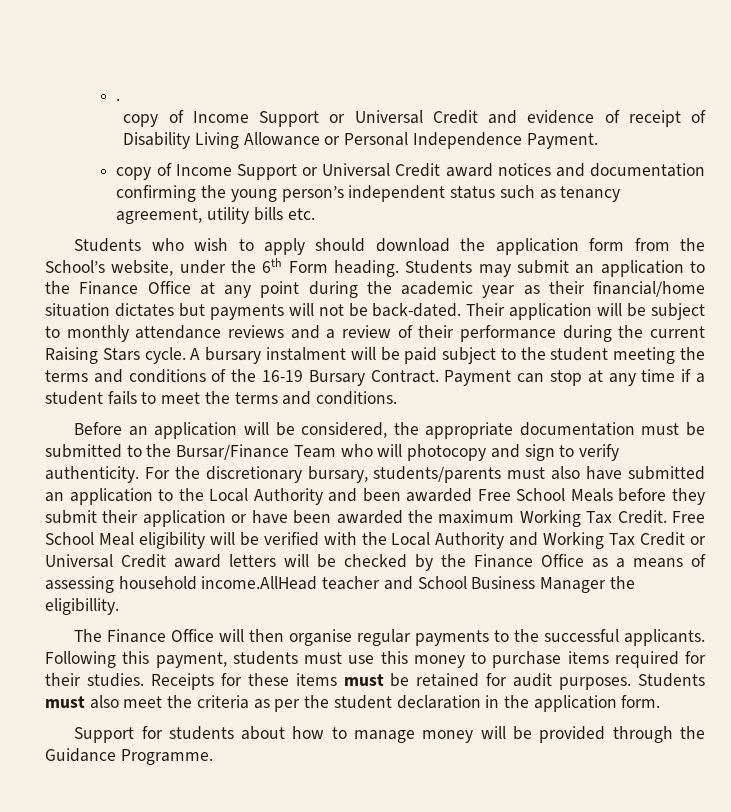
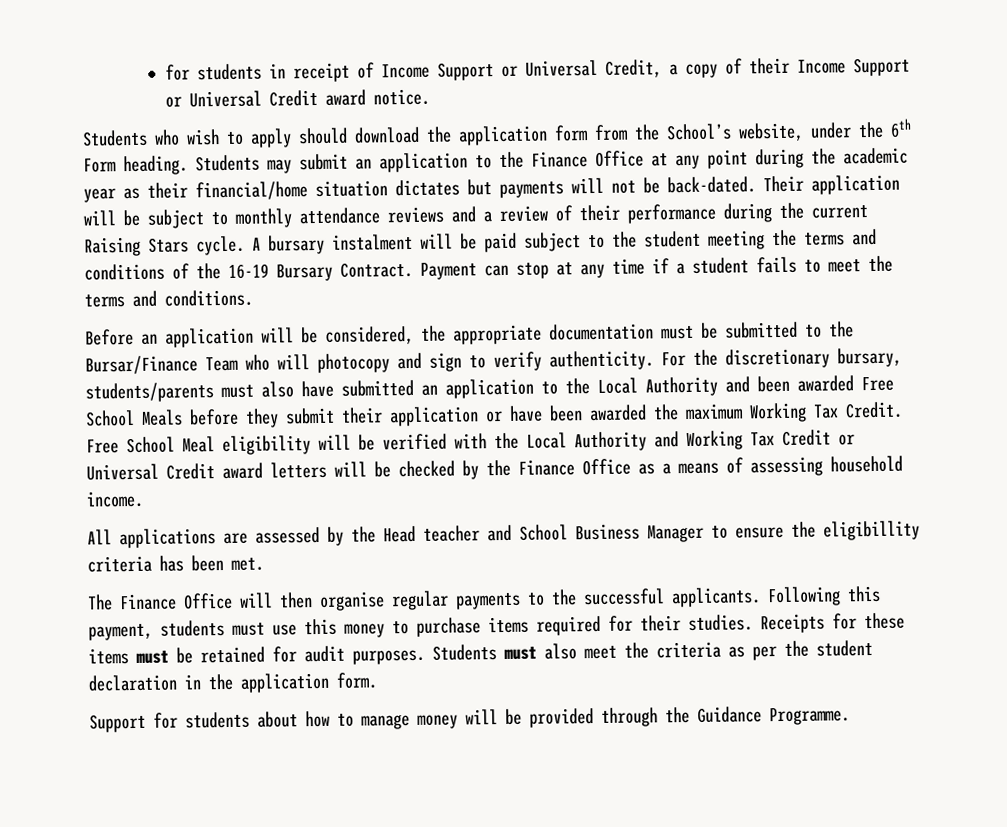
[116,98,121,101] [123,110,706,127] [123,132,598,149] [116,163,172,180] . // copy of Income Support or Universal Credit and evidence of receipt of Disability Living Allowance or Personal Independence Payment. // copy of -> [164,57,790,83] for students in receipt of Income Support or Universal Credit, a copy of their
[497,163,705,177] [116,185,621,202] [116,207,315,224] notices and documentation confirming the young person’s independent status such as tenancy agreement, utility bills etc. -> [372,88,430,106] notice.
[201,576,318,590] income.AllHead -> [86,490,143,508] [87,525,416,549] income. // All applications are assessed by the Head
[609,576,635,589] [45,598,119,615] the eligibillity. -> [711,520,920,541] [87,555,264,573] to ensure the eligibillity criteria has been met.

